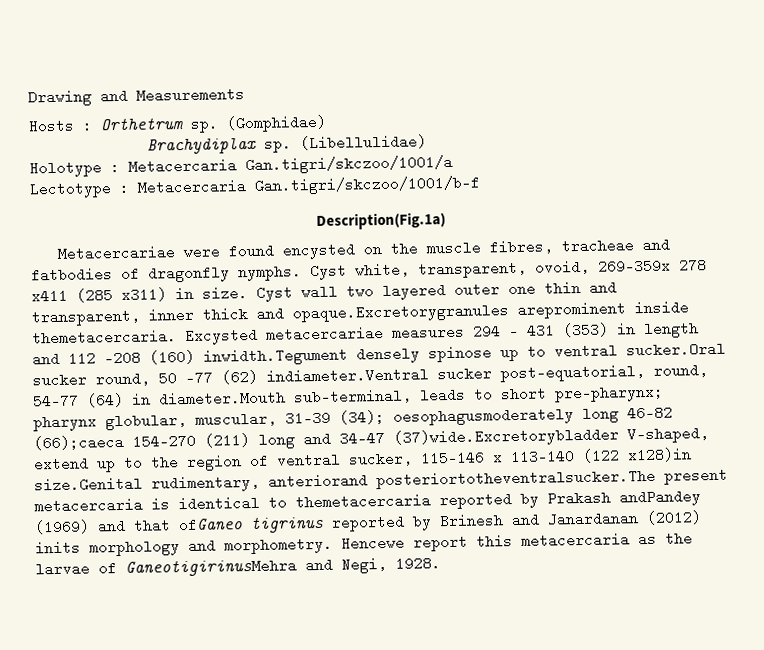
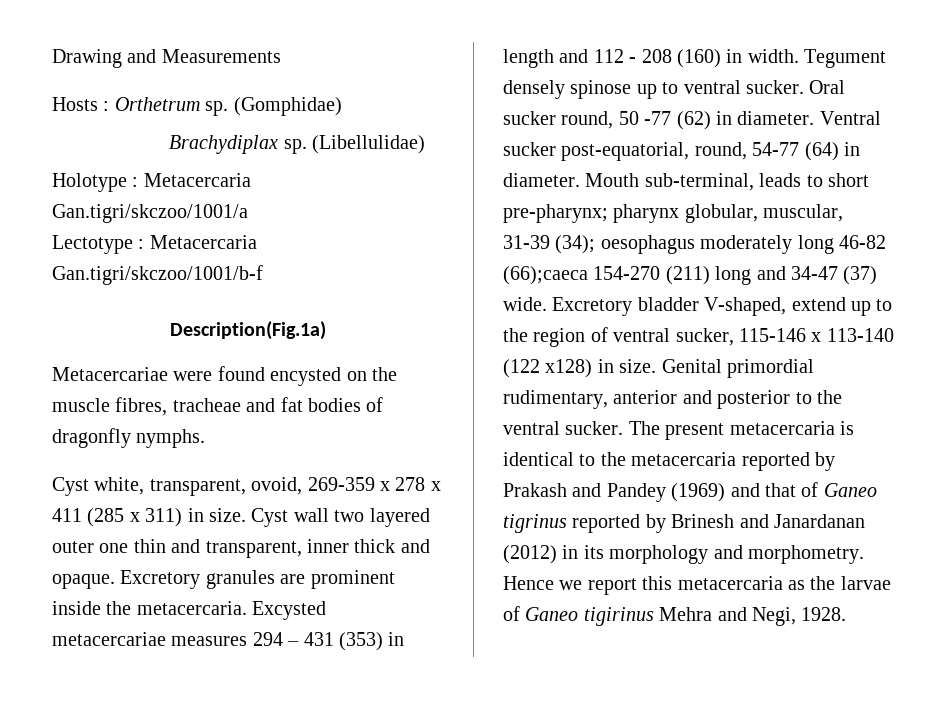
[31,267,113,283] fatbodies -> [280,397,361,412] fat bodies
(302, 273) none -> (206, 438) //
[598,258,707,274] [31,287,167,304] 269-359x 278 x411 (285 x311) -> [307,477,441,491] [52,508,183,527] 269-359 x 278 x 411 (285 x 311)
[292,300,689,323] [32,329,177,346] opaque.Excretorygranules areprominent inside themetacercaria. -> [52,570,395,589] [52,601,247,615] opaque. Excretory granules are prominent inside the metacercaria.
[104,347,348,366] -208 (160) inwidth.Tegument -> [629,49,887,68] - 208 (160) in width. Tegument
[626,341,726,358] sucker.Oral -> [746,80,846,94] sucker. Oral
[266,367,429,384] indiameter.Ventral -> [716,111,881,125] in diameter. Ventral
[158,390,286,407] diameter.Mouth -> [503,173,640,187] diameter. Mouth
[393,407,574,426] oesophagusmoderately -> [600,235,793,254] oesophagus moderately
[393,427,619,447] (37)wide.Excretorybladder -> [843,266,878,285] [503,297,699,316] (37) wide. Excretory bladder
[627,447,692,463] [34,468,656,493] x128)in size.Genital rudimentary, anteriorand posteriortotheventralsucker.The -> [545,359,814,378] [503,390,842,409] [503,421,660,435] x128) in size. Genital primordial rudimentary, anterior and posterior to the ventral sucker. The
[295,493,431,510] themetacercaria -> [600,452,737,466] the metacercaria
[619,489,701,507] andPandey -> [572,483,666,502] and Pandey
[178,517,243,533] ofGaneo -> [801,482,877,497] of Ganeo
[35,541,81,554] inits -> [562,545,604,559] in its
[341,535,405,551] Hencewe -> [503,576,583,590] Hence we
[125,558,297,577] GaneotigirinusMehra -> [525,607,713,626] Ganeo tigirinus Mehra

